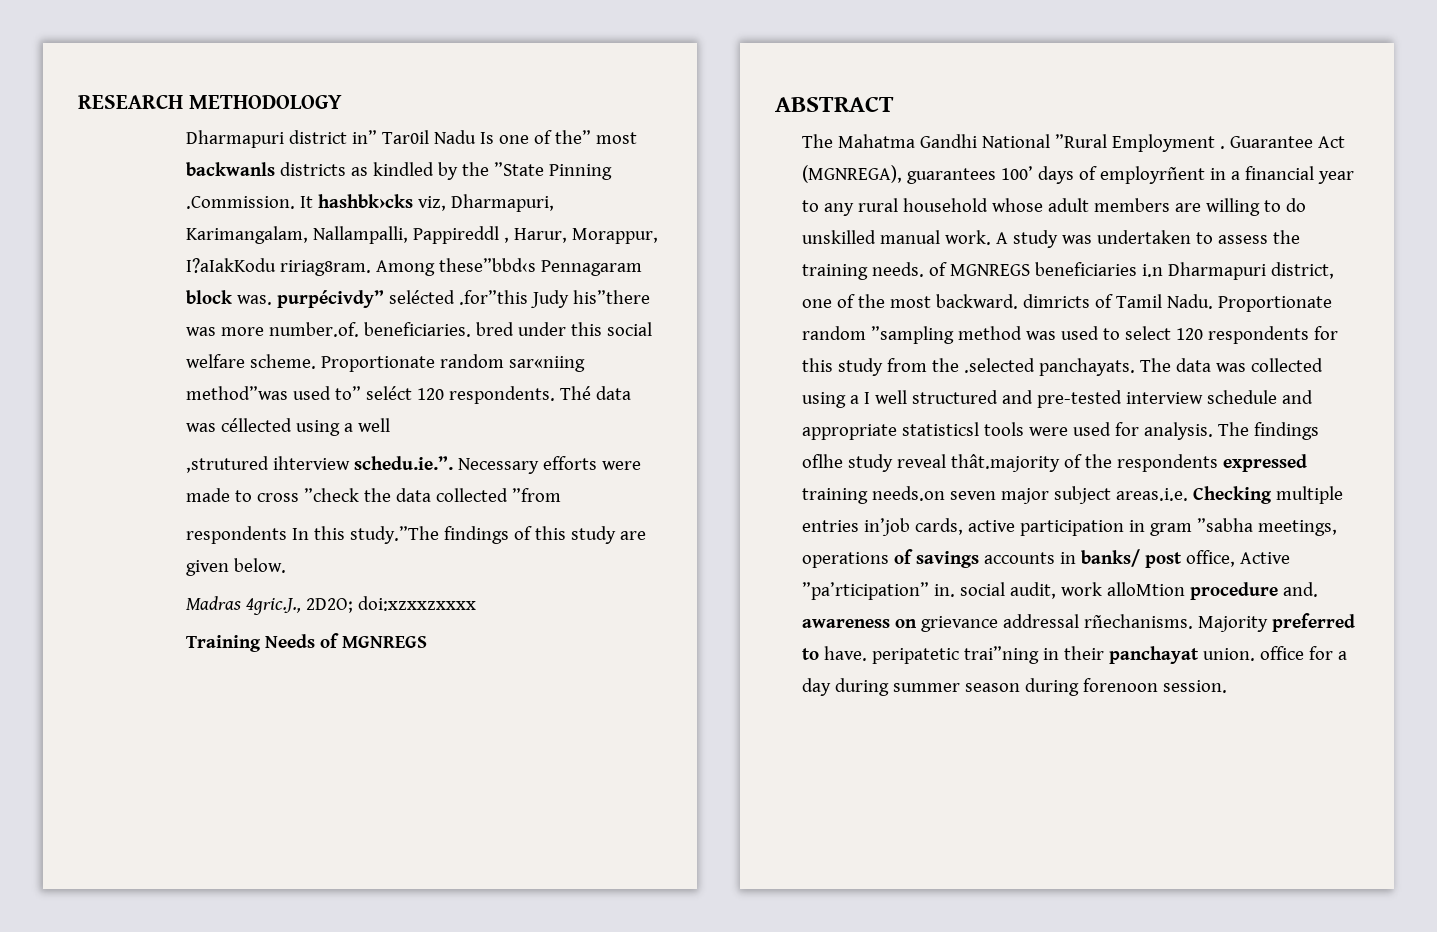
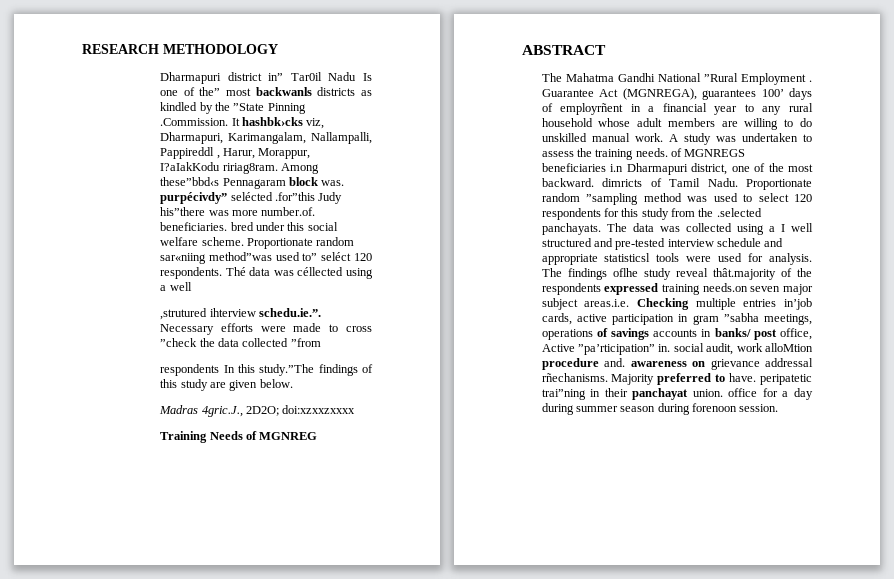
[342,636,428,648] MGNREGS -> [259,432,318,440] MGNREG

